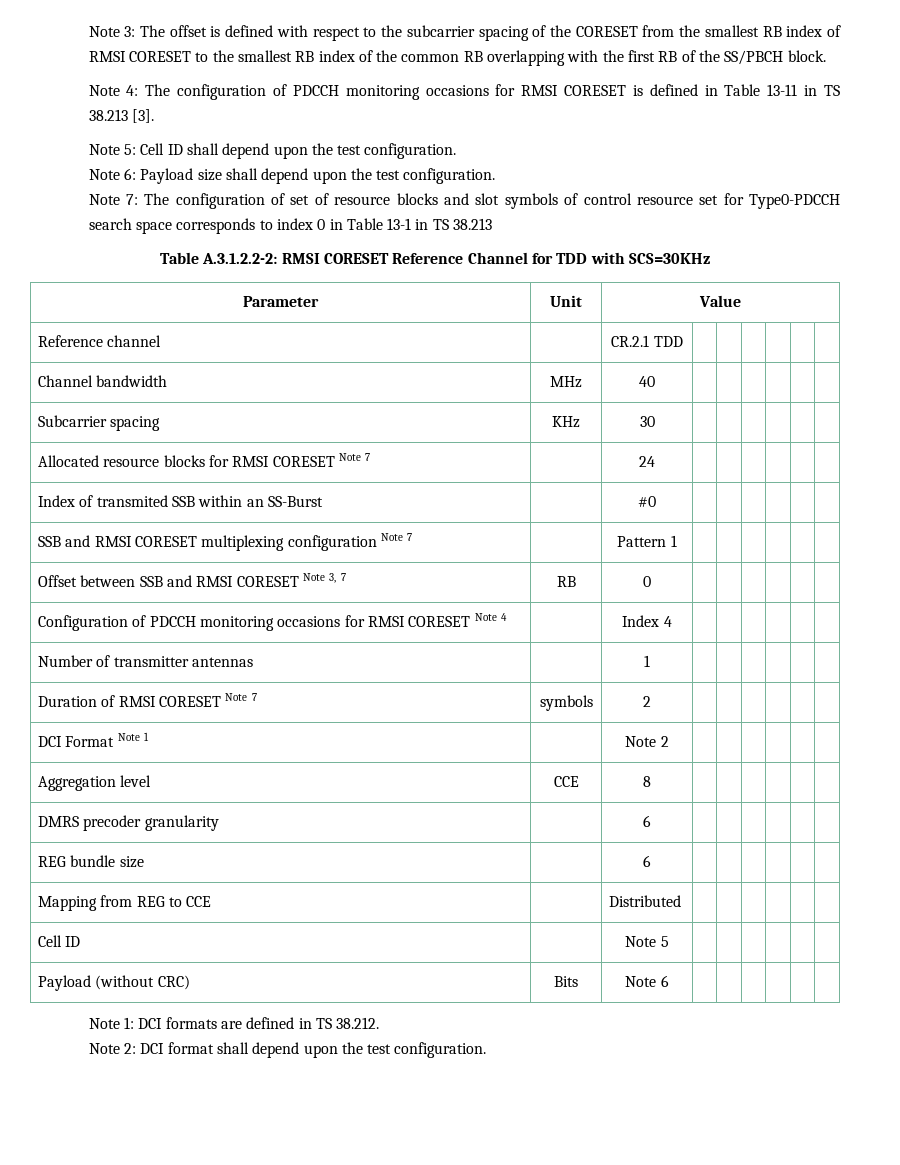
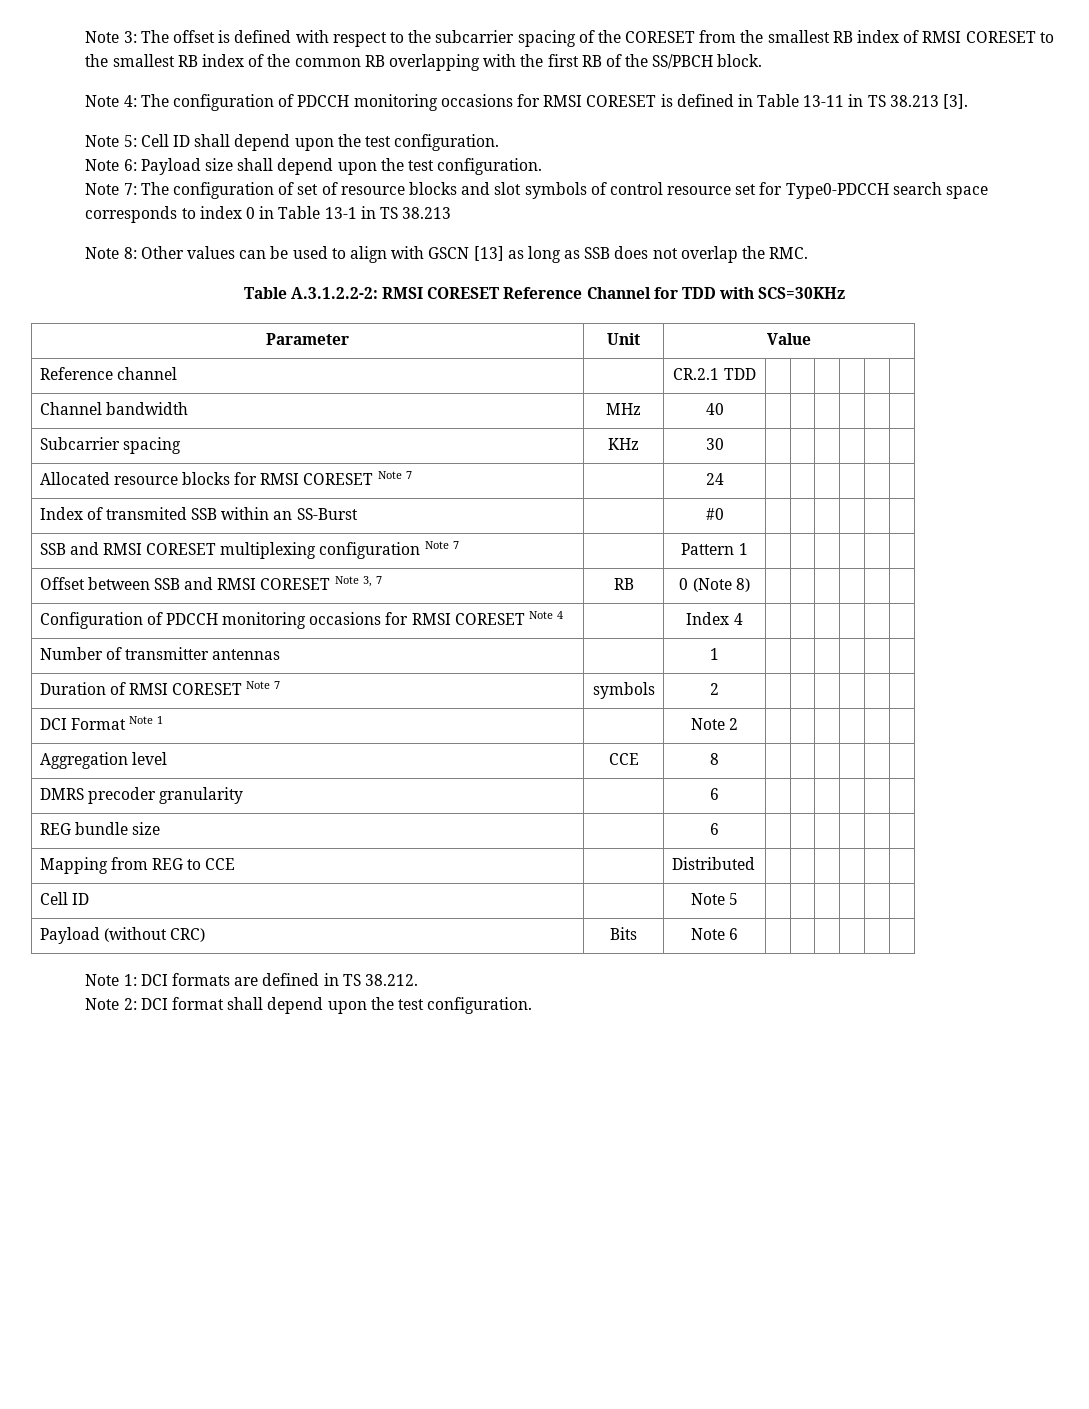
(493, 224) none -> [85,246,809,263] // Note 8: Other values can be used to align with GSCN [13] as long as SSB does not overlap the RMC.
(651, 581) none -> [692,578,750,592] (Note 8)

